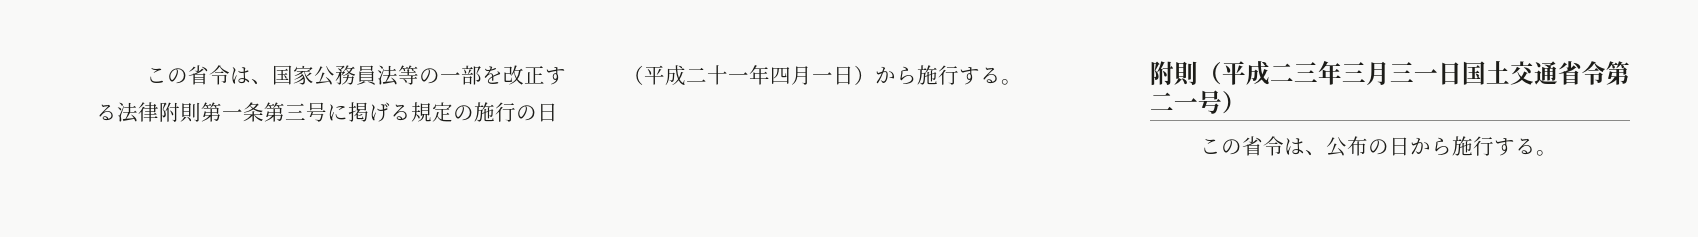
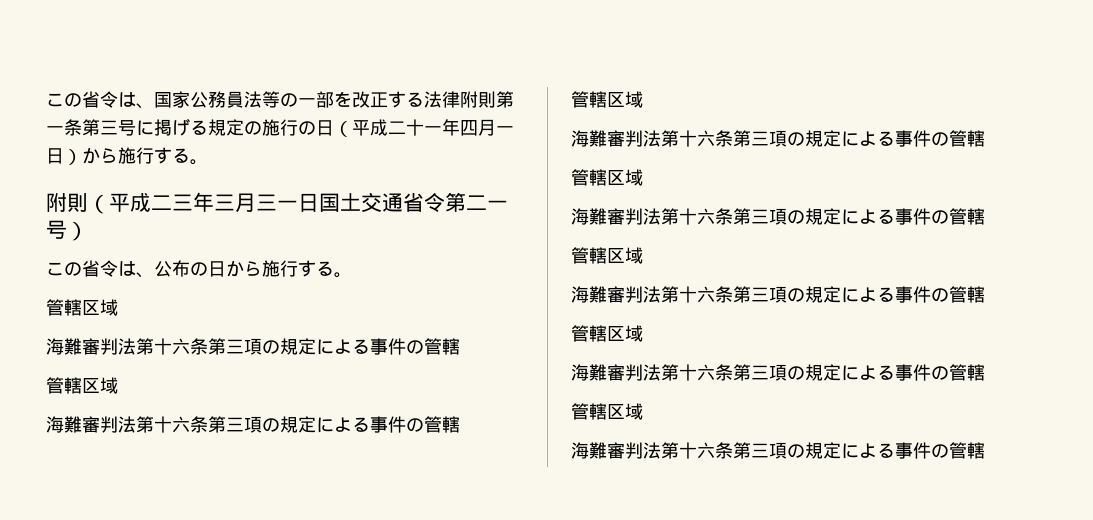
(1558, 153) none -> [46,299,118,316] [46,338,460,355] [46,377,118,394] [46,416,460,433] [571,91,643,108] [571,130,985,147] [571,169,643,186] [571,208,985,225] [571,247,643,264] [571,286,985,303] [571,325,643,342] [571,364,985,381] [571,403,643,420] [571,442,985,459] // 管轄区域 // 海難審判法第十六条第三項の規定による事件の管轄 // 管轄区域 // 海難審判法第十六条第三項の規定による事件の管轄 // 管轄区域 // 海難審判法第十六条第三項の規定による事件の管轄 // 管轄区域 // 海難審判法第十六条第三項の規定による事件の管轄 // 管轄区域 // 海難審判法第十六条第三項の規定による事件の管轄 // 管轄区域 // 海難審判法第十六条第三項の規定による事件の管轄 // 管轄区域 // 海難審判法第十六条第三項の規定による事件の管轄

